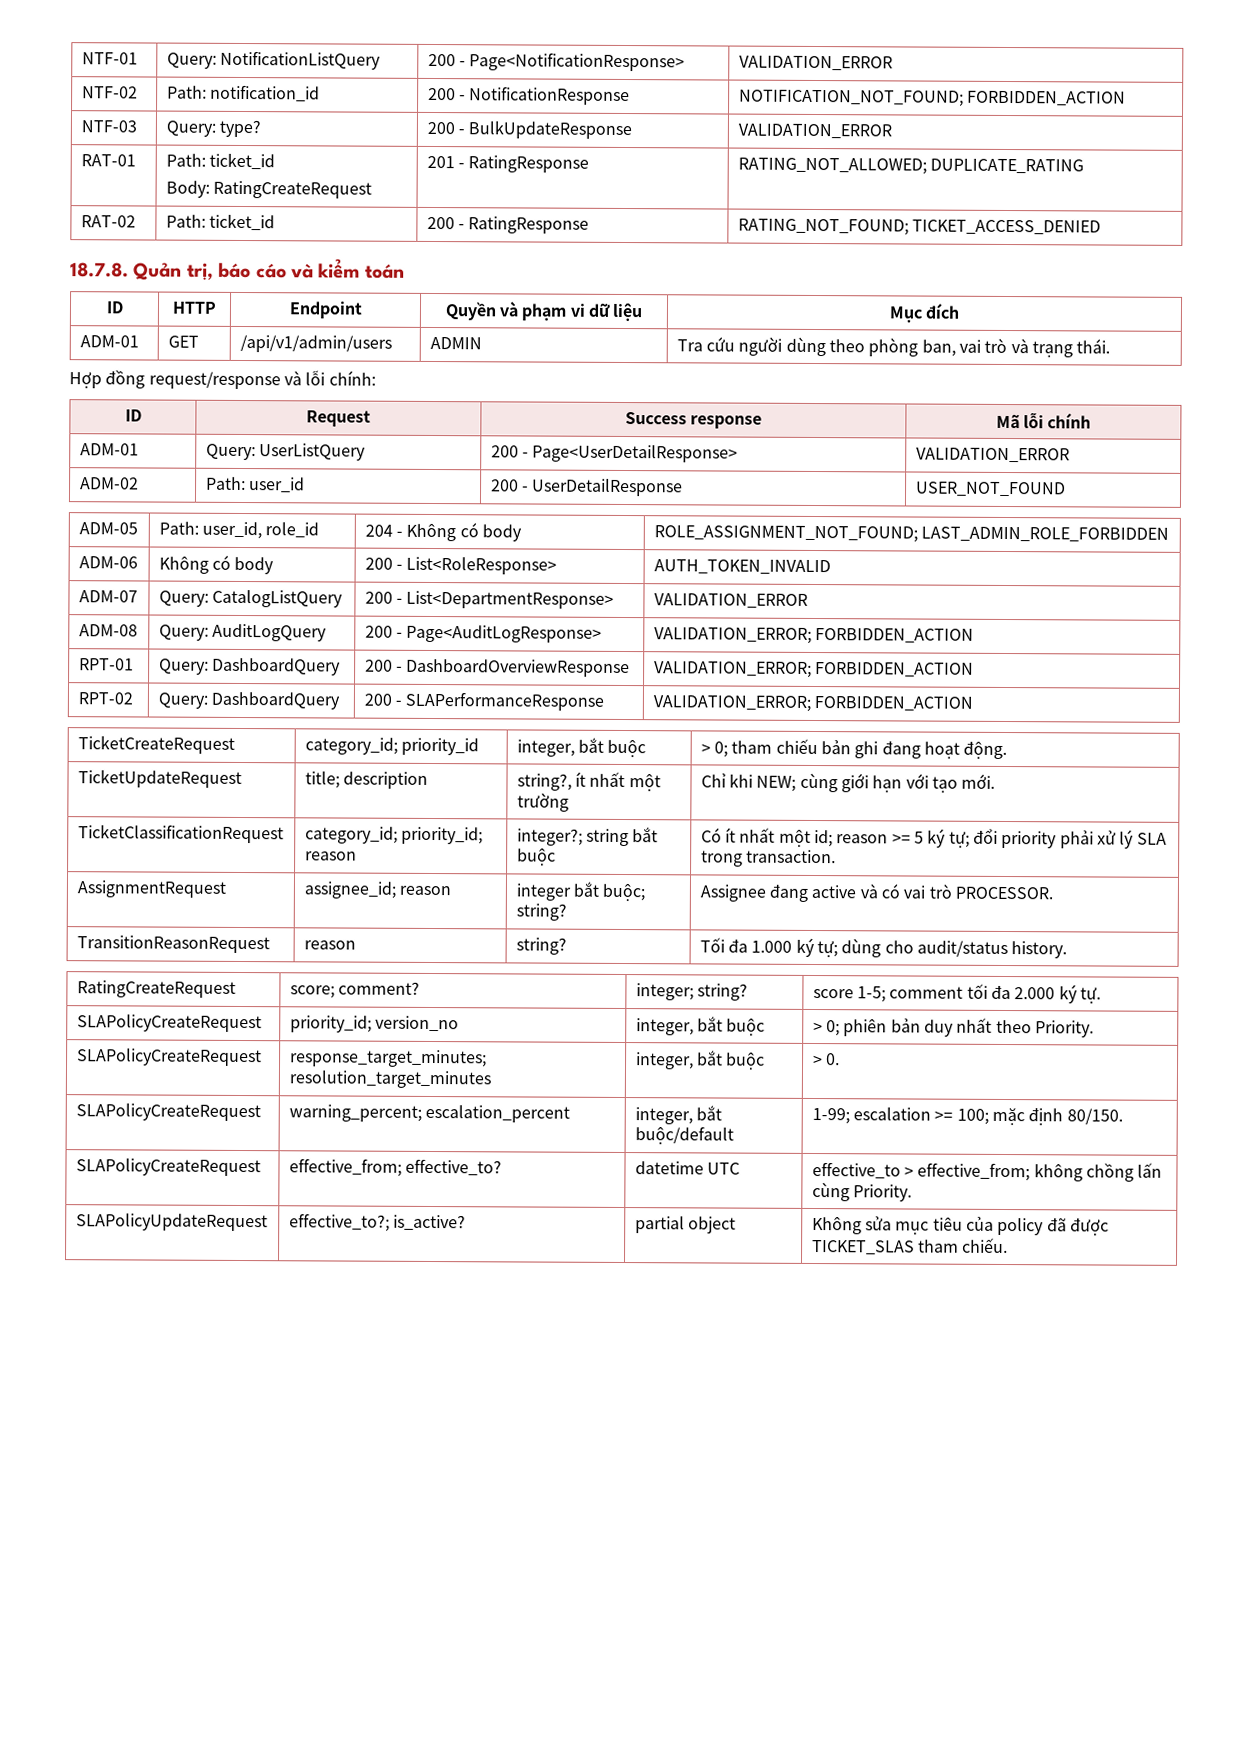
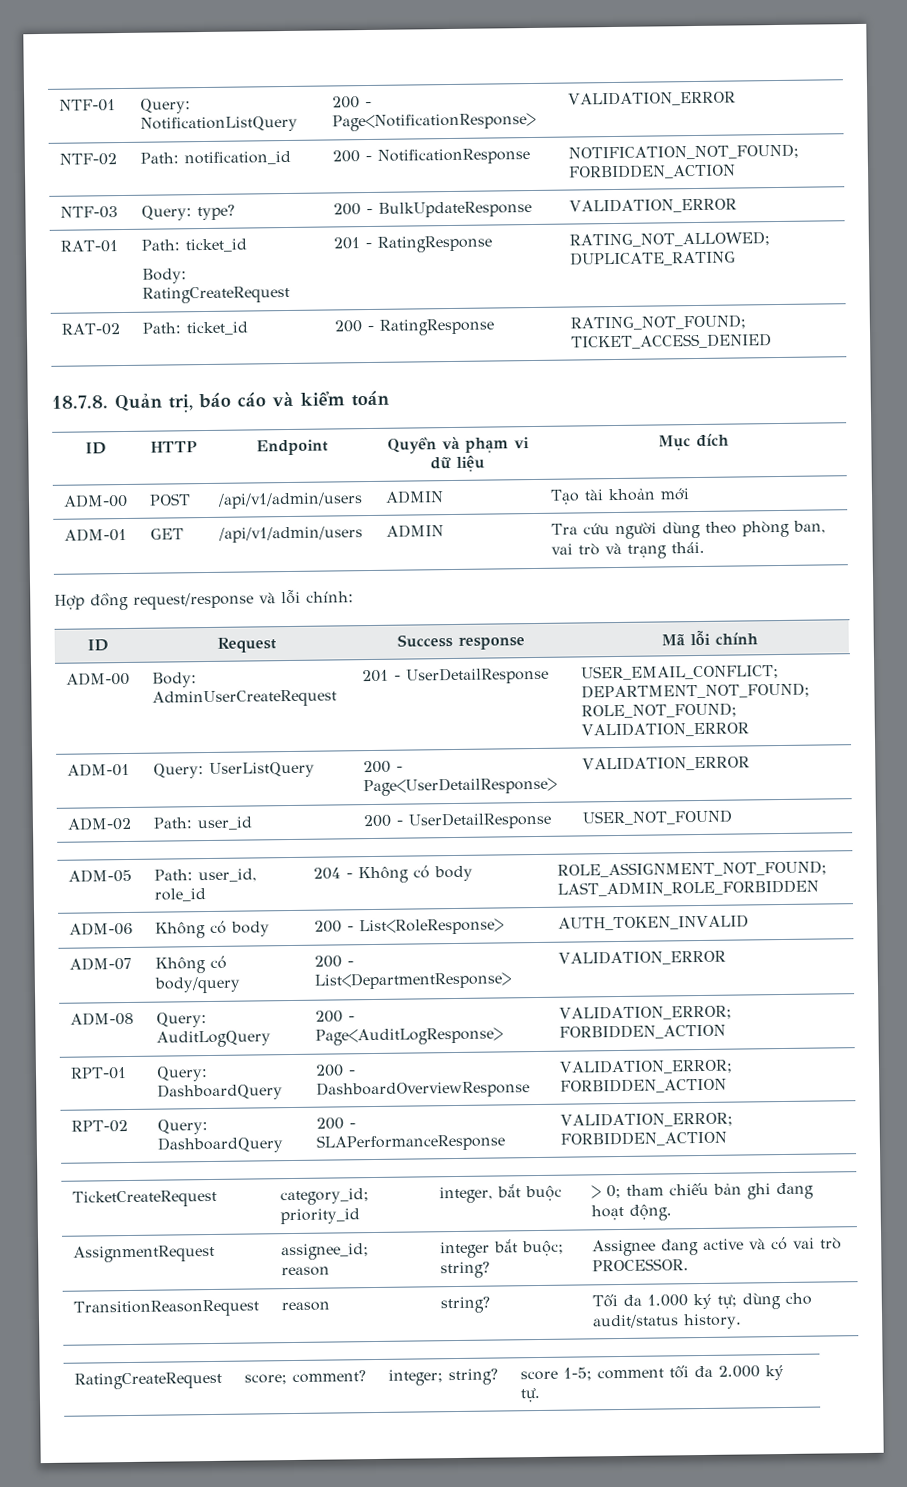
(961, 311) none -> [63,493,129,508] [149,493,192,506] [217,492,364,509] [385,490,445,504] [550,488,691,505] // ADM-00 | POST | /api/v1/admin/users | ADMIN | Tạo tài khoản mới
(1092, 421) none -> [66,671,131,686] [152,672,198,688] [152,689,338,708] [362,666,550,685] [581,664,780,681] [581,682,811,700] [581,702,738,719] [581,721,750,738] // ADM-00 | Body: AdminUserCreateRequest | 201 - UserDetailResponse | USER_EMAIL_CONFLICT; DEPARTMENT_NOT_FOUND; ROLE_NOT_FOUND; VALIDATION_ERROR
[158,589,344,608] Query: CatalogListQuery -> [155,955,228,974] [154,976,242,994] Không có body/query
[77,769,242,789] [304,771,429,789] [516,771,661,792] [516,792,569,812] [700,772,996,793] [77,824,284,844] [304,826,484,845] [304,851,357,861] [516,827,659,847] [516,847,556,866] [700,827,1167,849] [700,849,837,867] // TicketUpdateRequest | title; description | string?, ít nhất một trường | Chỉ khi NEW; cùng giới hạn với tạo mới. // TicketClassificationRequest | category_id; priority_id; reason | integer?; string bắt buộc | Có ít nhất một id; reason >= 5 ký tự; đổi priority phải xử lý SLA trong transaction. -> (673, 1212) none
[76,1014,262,1033] [289,1015,460,1033] [635,1016,766,1036] [812,1017,1095,1038] [76,1048,262,1067] [289,1049,487,1068] [288,1070,491,1089] [634,1050,766,1070] [812,1053,841,1066] [75,1103,261,1122] [288,1104,571,1123] [634,1105,723,1125] [634,1126,734,1145] [811,1107,1123,1126] [75,1158,261,1177] [288,1158,503,1177] [634,1161,741,1175] [811,1161,1163,1182] [811,1181,913,1202] [75,1213,268,1232] [288,1213,467,1232] [634,1216,737,1234] [811,1215,1110,1236] [811,1237,1009,1255] // SLAPolicyCreateRequest | priority_id; version_no | integer, bắt buộc | > 0; phiên bản duy nhất theo Priority. // SLAPolicyCreateRequest | response_target_minutes; resolution_target_minutes | integer, bắt buộc | > 0. // SLAPolicyCreateRequest | warning_percent; escalation_percent | integer, bắt buộc/default | 1-99; escalation >= 100; mặc định 80/150. // SLAPolicyCreateRequest | effective_from; effective_to? | datetime UTC | effective_to > effective_from; không chồng lấn cùng Priority. // SLAPolicyUpdateRequest | effective_to?; is_active? | partial object | Không sửa mục tiêu của policy đã được TICKET_SLAS tham chiếu. -> (542, 1395) none

